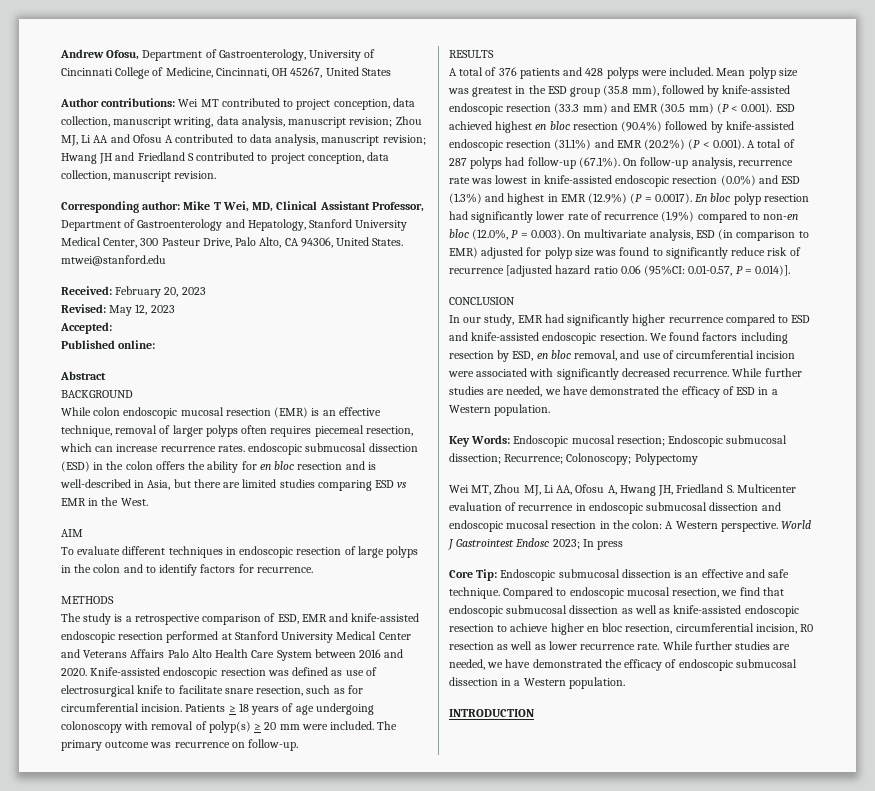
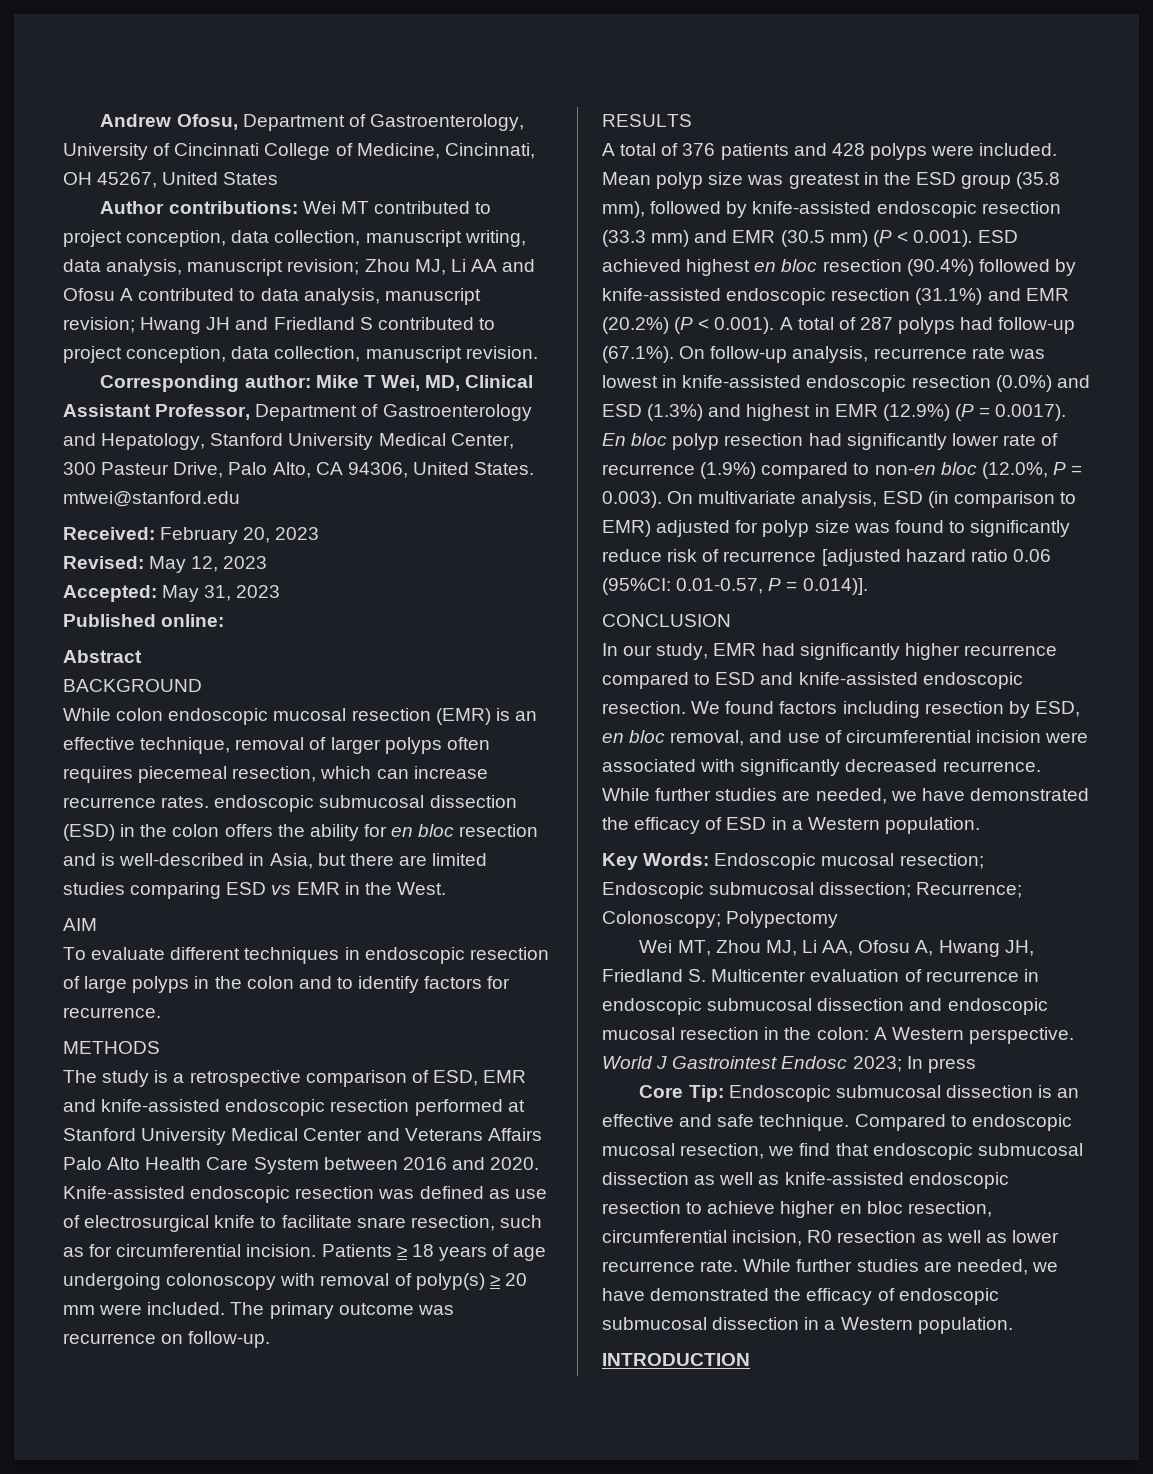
(112, 328) none -> [162,585,281,602] May 31, 2023

